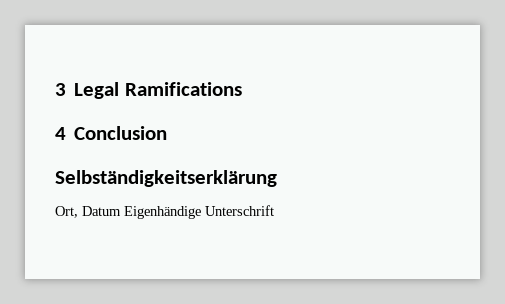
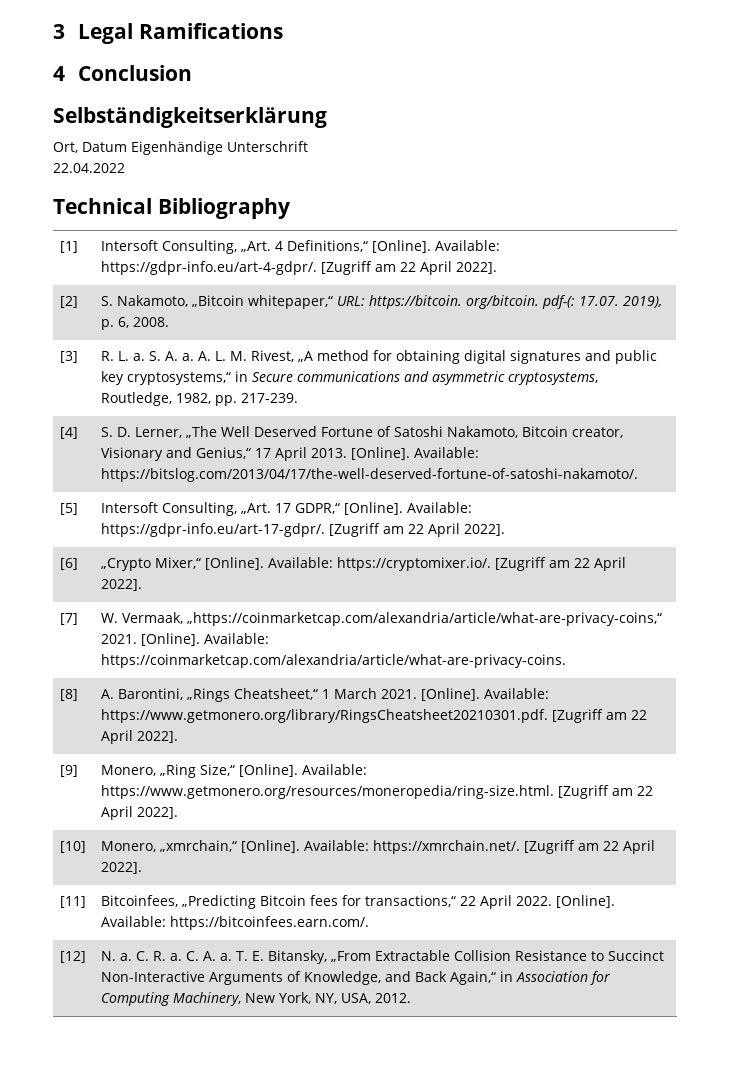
(274, 210) none -> [53,163,125,173] [53,198,290,219] [60,241,79,253] [101,240,501,254] [101,261,498,275] [60,296,79,308] [101,295,663,309] [101,317,170,330] [60,351,79,363] [101,350,658,364] [101,371,599,385] [101,392,299,406] [60,427,79,439] [101,426,624,438] [101,447,480,461] [101,468,639,482] [60,503,79,515] [101,502,473,516] [101,523,506,537] [60,558,79,570] [101,557,627,571] [101,579,143,591] [60,613,79,625] [101,612,663,626] [101,633,270,646] [101,654,567,668] [60,689,79,701] [101,688,550,702] [101,709,648,723] [101,730,179,744] [60,765,79,777] [101,764,368,778] [101,785,654,799] [101,806,179,820] [60,841,87,853] [101,840,656,854] [101,862,143,874] [60,896,87,908] [101,895,616,909] [101,916,370,930] [60,951,87,963] [101,950,665,964] [101,971,611,985] [101,992,412,1006] // 22.04.2022 // Technical Bibliography // [1] | Intersoft Consulting, „Art. 4 Definitions,“ [Online]. Available: https://gdpr-info.eu/art-4-gdpr/. [Zugriff am 22 April 2022]. // [2] | S. Nakamoto, „Bitcoin whitepaper,“ URL: https://bitcoin. org/bitcoin. pdf-(: 17.07. 2019), p. 6, 2008. // [3] | R. L. a. S. A. a. A. L. M. Rivest, „A method for obtaining digital signatures and public key cryptosystems,“ in Secure communications and asymmetric cryptosystems, Routledge, 1982, pp. 217-239. // [4] | S. D. Lerner, „The Well Deserved Fortune of Satoshi Nakamoto, Bitcoin creator, Visionary and Genius,“ 17 April 2013. [Online]. Available: https://bitslog.com/2013/04/17/the-well-deserved-fortune-of-satoshi-nakamoto/. // [5] | Intersoft Consulting, „Art. 17 GDPR,“ [Online]. Available: https://gdpr-info.eu/art-17-gdpr/. [Zugriff am 22 April 2022]. // [6] | „Crypto Mixer,“ [Online]. Available: https://cryptomixer.io/. [Zugriff am 22 April 2022]. // [7] | W. Vermaak, „https://coinmarketcap.com/alexandria/article/what-are-privacy-coins,“ 2021. [Online]. Available: https://coinmarketcap.com/alexandria/article/what-are-privacy-coins. // [8] | A. Barontini, „Rings Cheatsheet,“ 1 March 2021. [Online]. Available: https://www.getmonero.org/library/RingsCheatsheet20210301.pdf. [Zugriff am 22 April 2022]. // [9] | Monero, „Ring Size,“ [Online]. Available: https://www.getmonero.org/resources/moneropedia/ring-size.html. [Zugriff am 22 April 2022]. // [10] | Monero, „xmrchain,“ [Online]. Available: https://xmrchain.net/. [Zugriff am 22 April 2022]. // [11] | Bitcoinfees, „Predicting Bitcoin fees for transactions,“ 22 April 2022. [Online]. Available: https://bitcoinfees.earn.com/. // [12] | N. a. C. R. a. C. A. a. T. E. Bitansky, „From Extractable Collision Resistance to Succinct Non-Interactive Arguments of Knowledge, and Back Again,“ in Association for Computing Machinery, New York, NY, USA, 2012.

